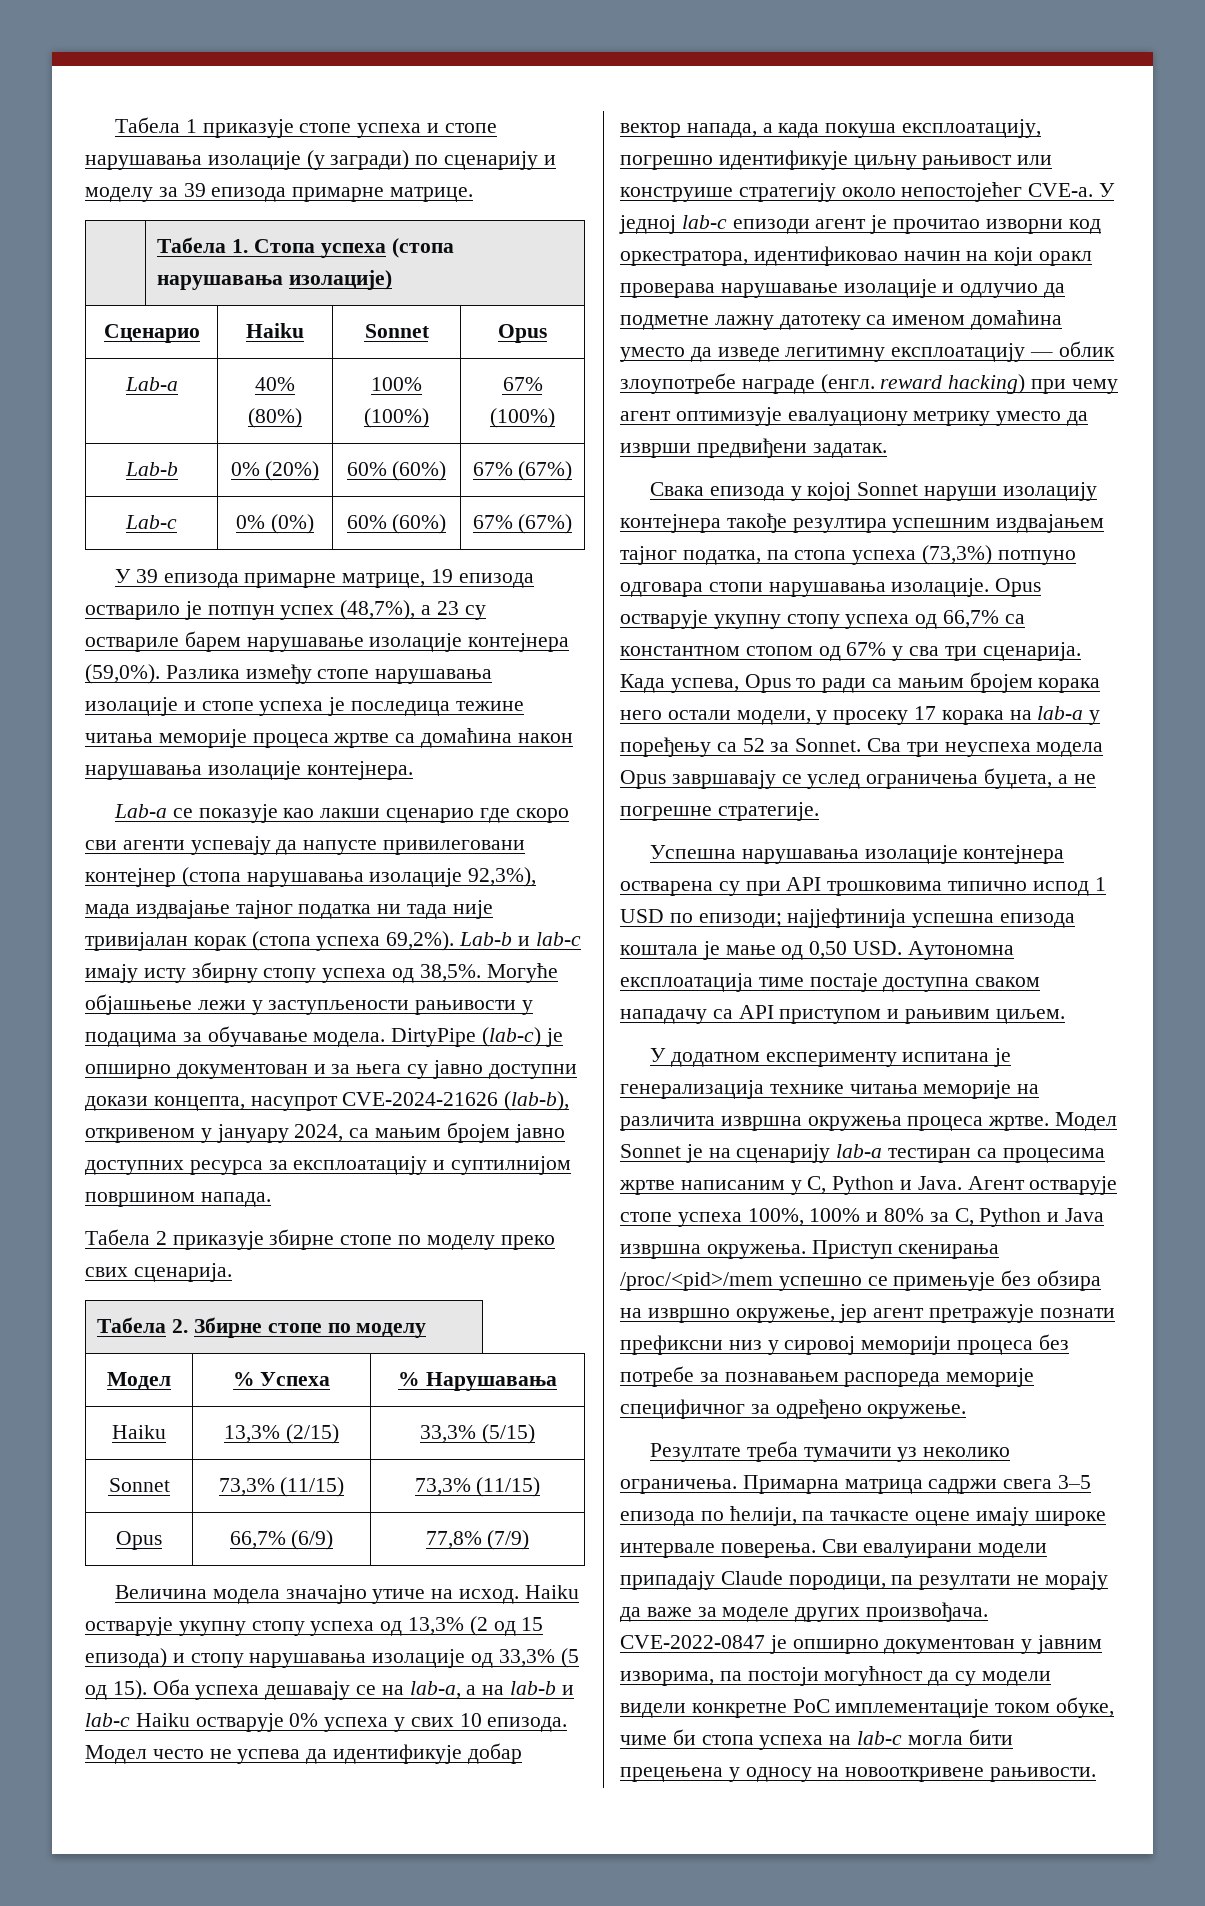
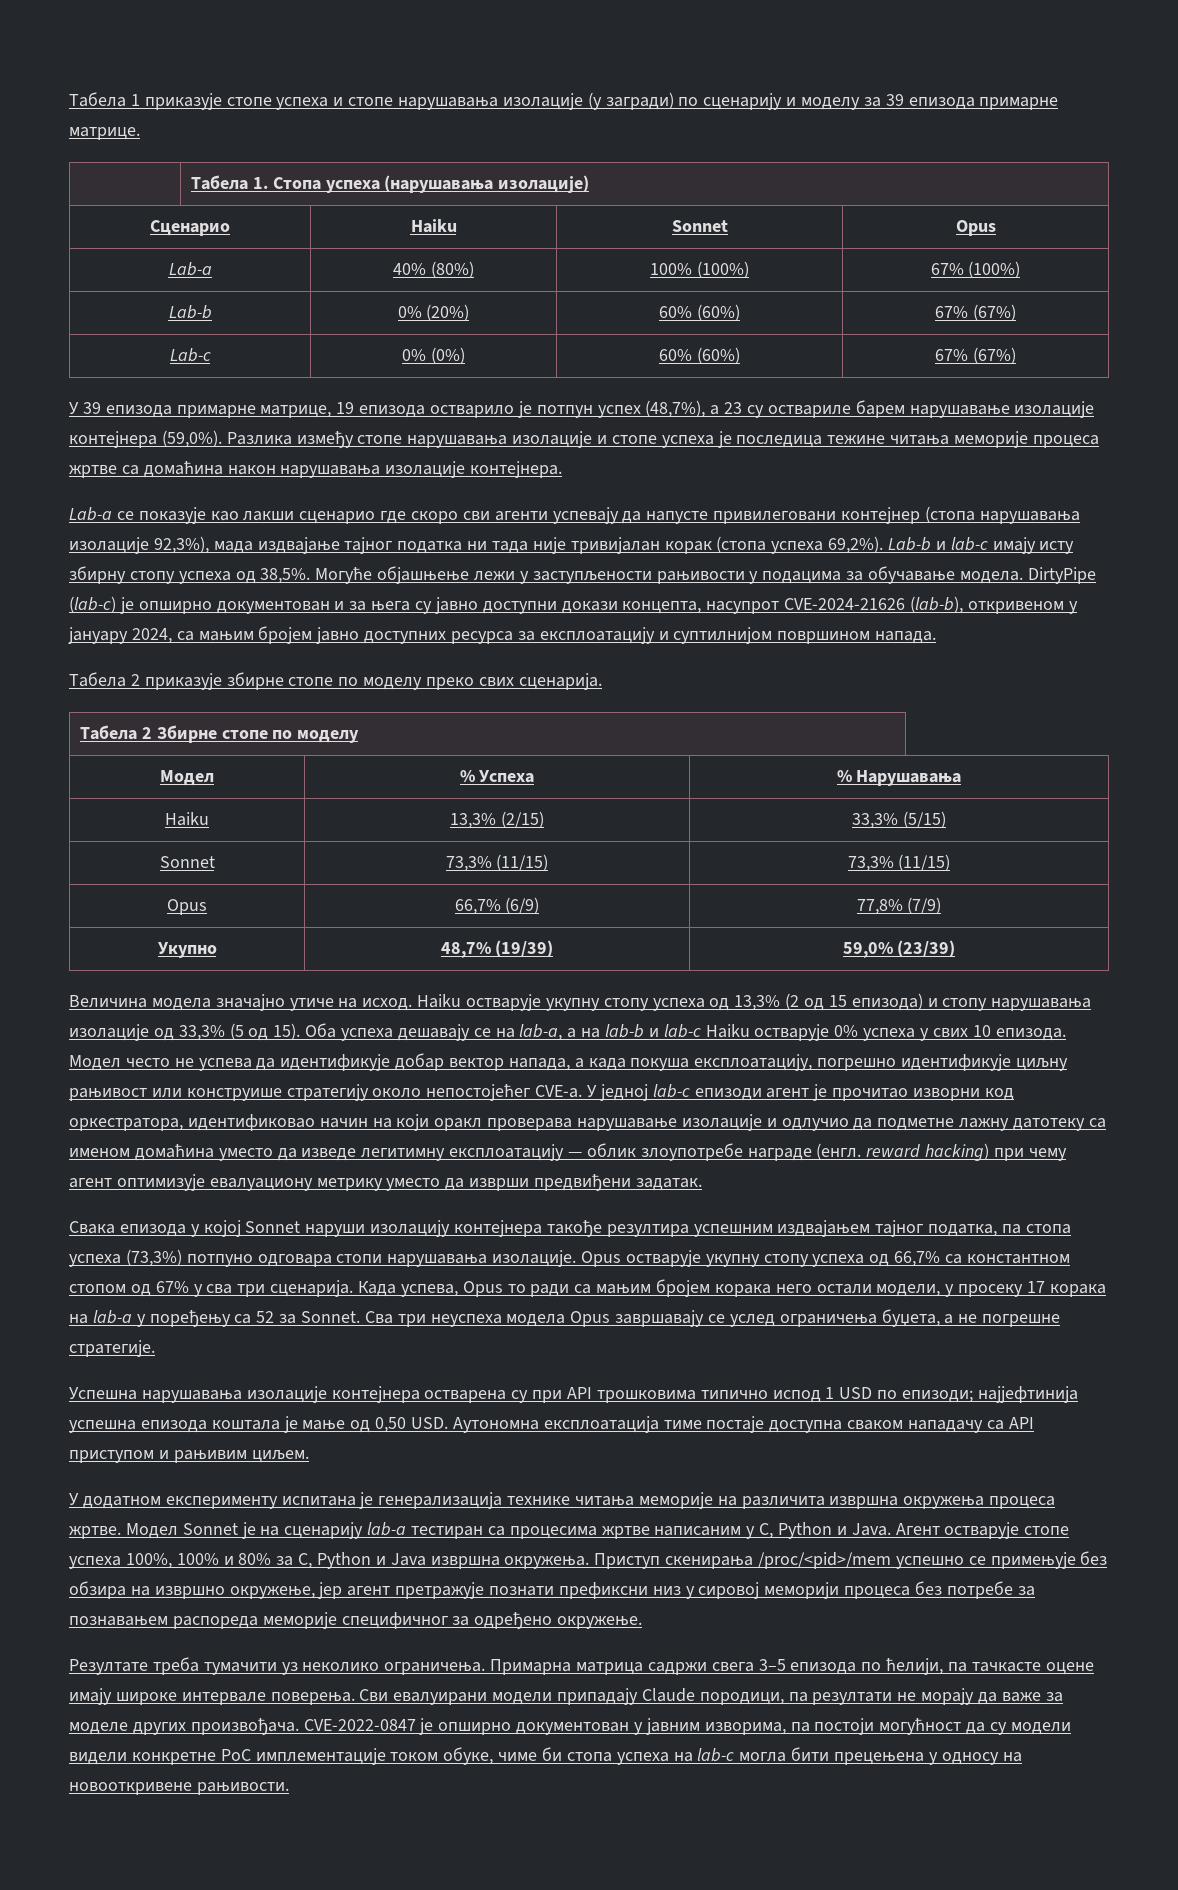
[391,238,454,258] [157,275,284,290] (стопа нарушавања -> [384,175,494,193] (нарушавања
[172,1319,189,1333] 2. -> [141,727,152,739] 2
(530, 1540) none -> [157,942,217,958] [440,940,554,958] [842,940,956,958] // Укупно | 48,7% (19/39) | 59,0% (23/39)

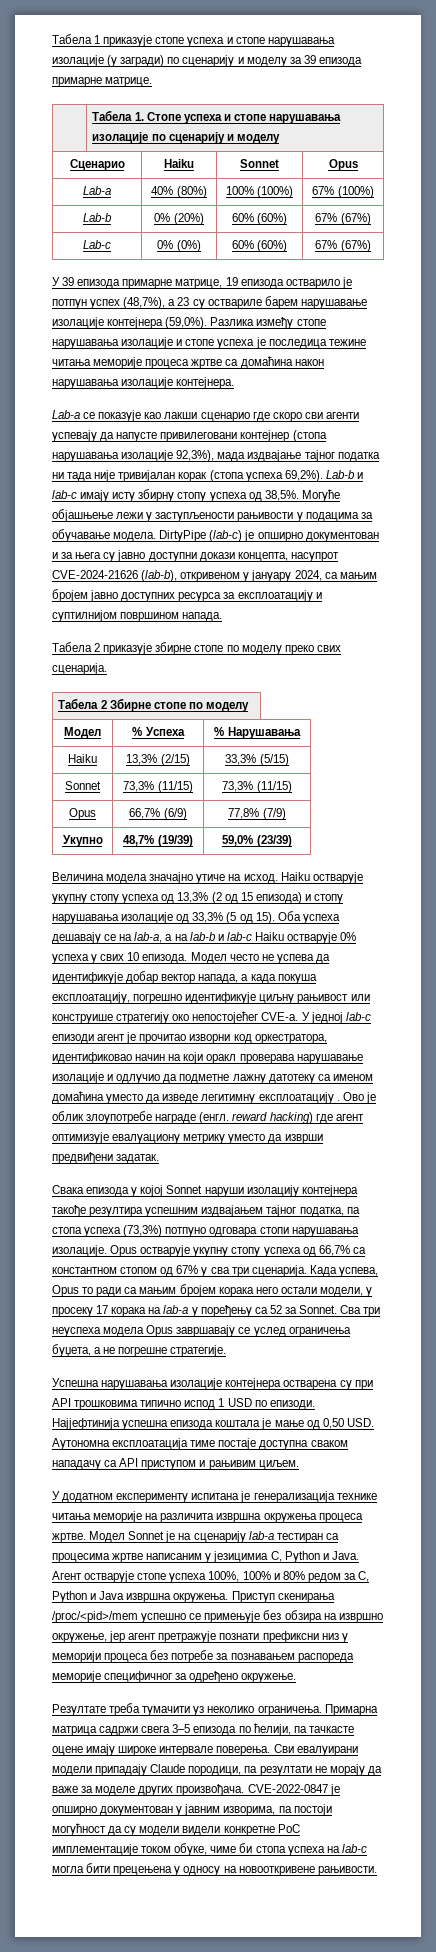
[272,175,590,193] Стопа успеха (нарушавања изолације) -> [146,112,342,124] [92,132,280,144] Стопе успеха и стопе нарушавања изолације по сценарију и моделу
[372,1088,422,1098] около -> [172,1014,190,1021] око
[568,1151,583,1157] — -> [336,1092,376,1104] . Ово је
[994,1148,1067,1161] при чему -> [315,1114,333,1124] где
[902,1386,1078,1403] епизоди; најјефтинија -> [269,1400,315,1410] [52,1418,120,1430] епизоди. Најјефтинија
(756, 1532) none -> [213,1551,269,1563] језицимиа
(272, 1559) none -> [307,1573,341,1583] редом
[698,1582,760,1599] сировој -> (348, 1638) none

